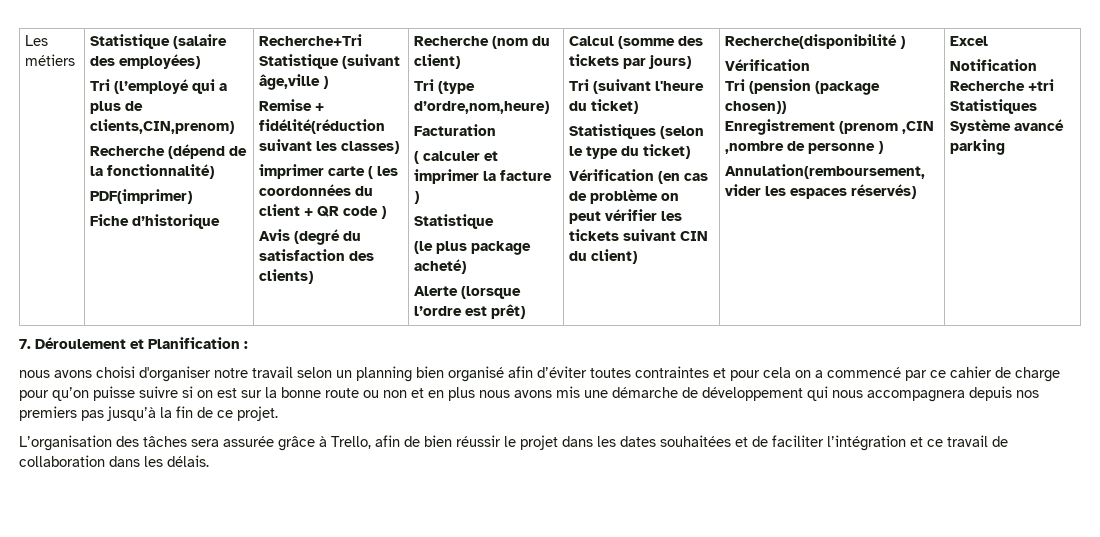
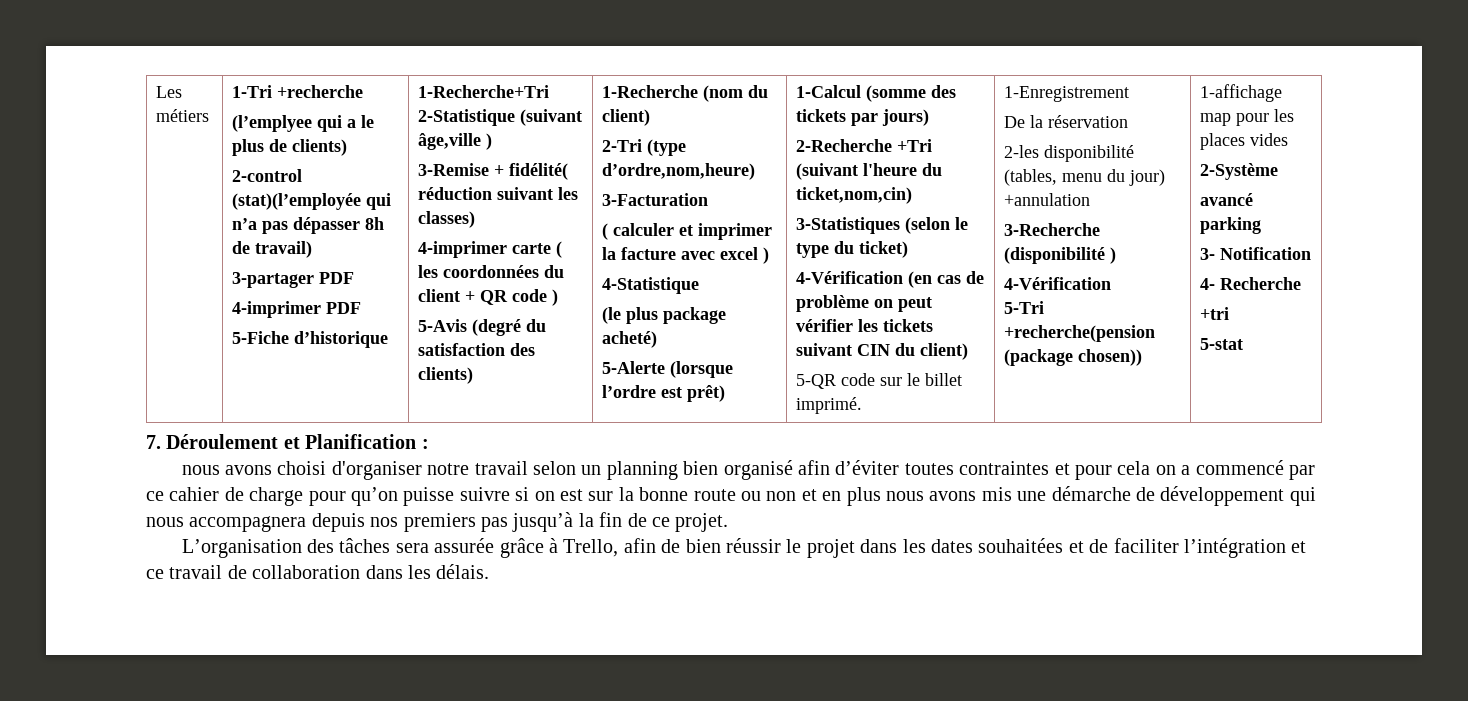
[90,34,228,49] [90,54,201,69] [90,79,190,94] Statistique (salaire des employées) // Tri (l’employé -> [231,85,363,98] [231,115,312,132] 1-Tri +recherche // (l’emplyee
(228, 87) none -> [360,115,374,128] le
[90,119,235,134] [90,144,248,159] [90,164,215,179] [90,189,193,204] [90,214,130,226] clients,CIN,prenom) // Recherche (dépend de la fonctionnalité) // PDF(imprimer) // Fiche -> [291,139,347,156] [231,169,302,182] [231,193,391,210] [231,217,384,234] [231,241,312,258] [231,272,354,288] [231,301,361,318] [231,331,289,344] clients) // 2-control (stat)(l’employée qui n’a pas dépasser 8h de travail) // 3-partager PDF // 4-imprimer PDF // 5-Fiche
[259,34,363,46] [259,54,340,69] Recherche+Tri Statistique -> [417,85,549,98] [417,109,515,126] 1-Recherche+Tri 2-Statistique
[259,99,325,111] [259,119,386,134] Remise + fidélité(réduction -> [417,163,568,180] [417,187,492,200] 3-Remise + fidélité( réduction
[259,164,325,179] imprimer -> [417,241,507,258] 4-imprimer
[259,229,291,241] Avis -> [417,319,467,332] 5-Avis
[414,36,490,46] Recherche -> [601,85,698,98] 1-Recherche
[414,79,435,91] Tri -> [601,139,642,152] 2-Tri
[414,124,497,136] Facturation -> [601,193,708,206] 3-Facturation
[414,191,420,204] [414,214,495,229] ) // Statistique -> [680,247,769,264] [601,277,699,294] avec excel ) // 4-Statistique
[414,286,459,296] Alerte -> [601,361,665,374] 5-Alerte
[569,36,615,46] Calcul -> [795,85,861,98] 1-Calcul
[569,79,590,91] Tri -> [795,139,932,152] 2-Recherche +Tri
[591,99,639,114] [569,124,657,139] ticket) // Statistiques -> [795,187,912,204] [795,217,900,234] ticket,nom,cin) // 3-Statistiques
[569,169,655,181] Vérification -> [795,271,903,284] 4-Vérification
[725,34,906,49] [725,59,811,71] [725,79,881,95] [725,101,787,114] [725,119,935,135] [725,141,884,154] [725,164,926,179] [725,184,917,199] [950,36,989,46] [950,59,1038,71] [950,79,1055,91] [950,99,1038,114] [950,119,1065,134] [950,139,1006,155] | Recherche(disponibilité ) // Vérification // Tri (pension (package chosen)) // Enregistrement (prenom ,CIN ,nombre de personne ) // Annulation(remboursement, vider les espaces réservés) | Excel // Notification Recherche +tri Statistiques Système avancé parking -> [795,373,962,389] [795,397,862,414] [1003,86,1129,102] [1003,115,1128,128] [1003,145,1134,162] [1003,169,1165,186] [1003,193,1090,206] [1003,223,1100,236] [1003,247,1116,264] [1003,277,1111,290] [1003,301,1044,314] [1003,325,1155,342] [1003,349,1142,366] [1199,84,1282,102] [1199,109,1294,126] [1199,133,1288,150] [1199,163,1278,180] [1199,193,1253,206] [1199,217,1261,234] [1199,247,1311,260] [1199,277,1301,290] [1199,307,1229,320] [1199,338,1243,350] // 5-QR code sur le billet imprimé. | 1-Enregistrement // De la réservation // 2-les disponibilité (tables, menu du jour) +annulation // 3-Recherche (disponibilité ) // 4-Vérification // 5-Tri +recherche(pension (package chosen)) | 1-affichage map pour les places vides // 2-Système // avancé parking // 3- Notification // 4- Recherche // +tri // 5-stat

